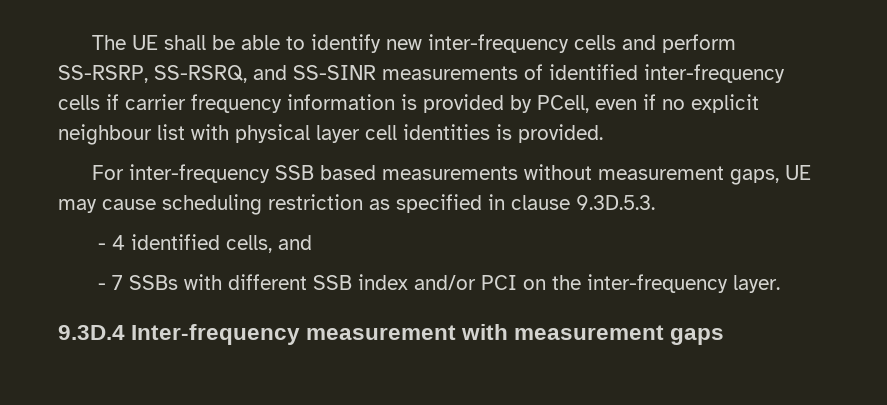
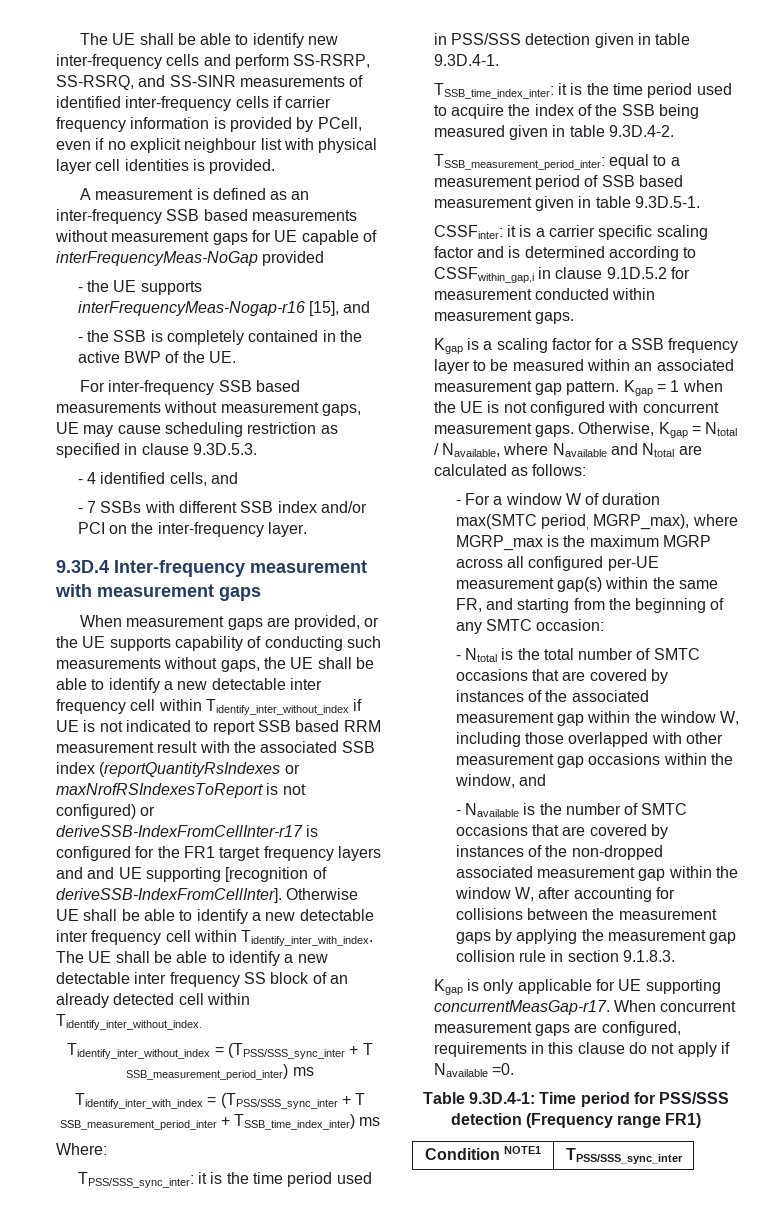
(603, 133) none -> [79,188,310,200] [56,209,357,224] [55,230,377,245] [56,251,325,266] [77,280,202,295] [77,301,371,316] [77,330,363,345] [77,351,237,363] // A measurement is defined as an inter-frequency SSB based measurements without measurement gaps for UE capable of interFrequencyMeas-NoGap provided // - the UE supports interFrequencyMeas-Nogap-r16 [15], and // - the SSB is completely contained in the active BWP of the UE.
(725, 336) none -> [79,615,380,630] [56,636,381,651] [56,657,374,672] [56,678,322,693] [56,699,363,715] [56,720,381,735] [56,741,375,753] [56,762,300,777] [56,783,306,798] [56,804,156,819] [56,825,319,837] [56,846,381,861] [56,867,327,882] [56,888,359,903] [56,909,374,924] [56,930,374,946] [56,951,328,966] [56,972,348,987] [56,993,250,1008] [56,1014,202,1030] [67,1043,373,1059] [126,1064,314,1080] [74,1093,366,1109] [59,1114,381,1130] [56,1143,107,1155] [77,1172,372,1188] [433,33,691,48] [433,54,499,66] [433,83,732,99] [433,104,700,119] [433,125,675,140] [433,154,680,170] [433,175,684,190] [433,196,701,211] [433,225,708,240] [433,246,697,261] [433,267,691,283] [433,288,656,300] [433,310,575,324] [433,338,739,354] [433,359,734,374] [433,380,723,396] [433,401,719,416] [433,422,738,438] [433,443,702,457] [433,464,587,476] [455,493,661,505] [455,514,738,530] [455,535,711,551] [455,556,659,571] [455,577,718,592] [455,598,725,613] [455,619,605,634] [455,648,700,662] [455,669,668,684] [455,690,649,702] [455,711,740,726] [455,732,723,747] [455,753,733,768] [454,774,546,788] [455,803,688,817] [455,824,668,839] [455,845,663,860] [455,866,738,881] [454,887,675,902] [455,908,717,920] [455,929,737,944] [455,950,675,962] [433,979,721,995] [433,1000,737,1015] [433,1021,681,1036] [433,1042,731,1057] [433,1063,515,1077] [422,1092,730,1107] [450,1113,702,1128] [424,1146,542,1160] [565,1148,683,1164] // When measurement gaps are provided, or the UE supports capability of conducting such measurements without gaps, the UE shall be able to identify a new detectable inter frequency cell within Tidentify_inter_without_index if UE is not indicated to report SSB based RRM measurement result with the associated SSB index (reportQuantityRsIndexes or maxNrofRSIndexesToReport is not configured) or deriveSSB-IndexFromCellInter-r17 is configured for the FR1 target frequency layers and and UE supporting [recognition of deriveSSB-IndexFromCellInter]. Otherwise UE shall be able to identify a new detectable inter frequency cell within Tidentify_inter_with_index. The UE shall be able to identify a new detectable inter frequency SS block of an already detected cell within Tidentify_inter_without_index. // Tidentify_inter_without_index = (TPSS/SSS_sync_inter + T SSB_measurement_period_inter) ms // Tidentify_inter_with_index = (TPSS/SSS_sync_inter + T SSB_measurement_period_inter + TSSB_time_index_inter) ms // Where: // TPSS/SSS_sync_inter: it is the time period used in PSS/SSS detection given in table 9.3D.4-1. // TSSB_time_index_inter: it is the time period used to acquire the index of the SSB being measured given in table 9.3D.4-2. // TSSB_measurement_period_inter: equal to a measurement period of SSB based measurement given in table 9.3D.5-1. // CSSFinter: it is a carrier specific scaling factor and is determined according to CSSFwithin_gap,i in clause 9.1D.5.2 for measurement conducted within measurement gaps. // Kgap is a scaling factor for a SSB frequency layer to be measured within an associated measurement gap pattern. Kgap = 1 when the UE is not configured with concurrent measurement gaps. Otherwise, Kgap = Ntotal / Navailable, where Navailable and Ntotal are calculated as follows: // - For a window W of duration max(SMTC period, MGRP_max), where MGRP_max is the maximum MGRP across all configured per-UE measurement gap(s) within the same FR, and starting from the beginning of any SMTC occasion: // - Ntotal is the total number of SMTC occasions that are covered by instances of the associated measurement gap within the window W, including those overlapped with other measurement gap occasions within the window, and // - Navailable is the number of SMTC occasions that are covered by instances of the non-dropped associated measurement gap within the window W, after accounting for collisions between the measurement gaps by applying the measurement gap collision rule in section 9.1.8.3. // Kgap is only applicable for UE supporting concurrentMeasGap-r17. When concurrent measurement gaps are configured, requirements in this clause do not apply if Navailable =0. // Table 9.3D.4-1: Time period for PSS/SSS detection (Frequency range FR1) // Condition NOTE1 | TPSS/SSS_sync_inter

